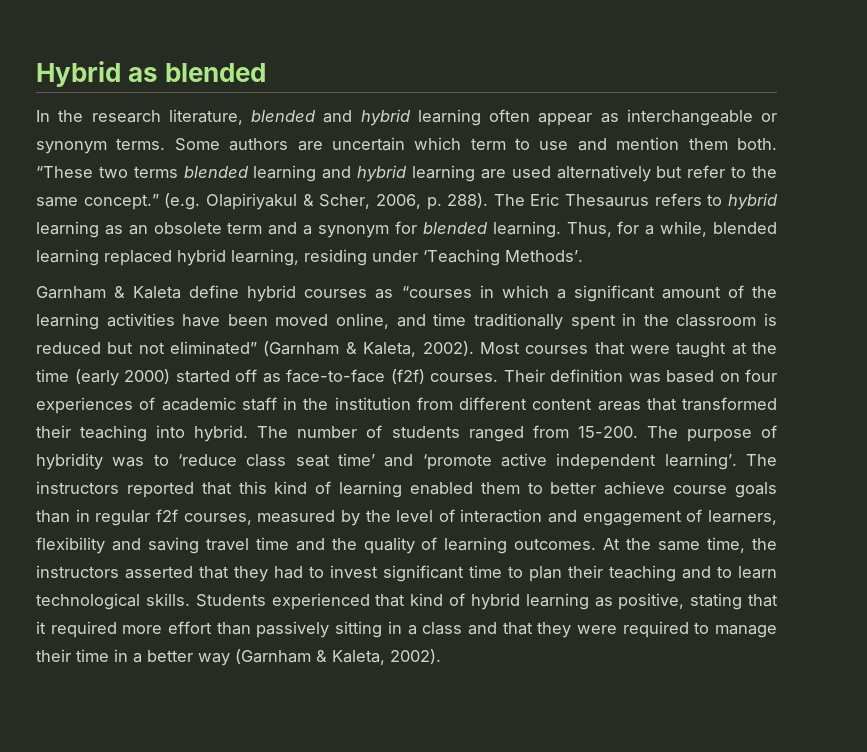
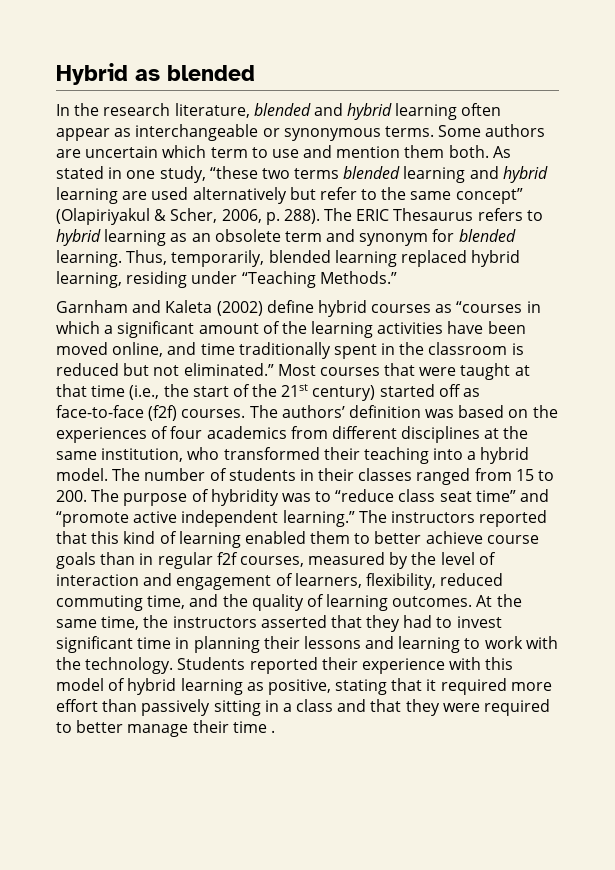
[36,141,107,154] synonym -> [283,128,381,141] synonymous
[36,166,93,178] “These -> [492,146,511,158] [56,166,258,183] As stated in one study, “these
[83,193,297,210] concept.” (e.g. Olapiriyakul -> [455,188,523,204] [56,208,150,225] concept” (Olapiriyakul
[530,193,560,206] Eric -> [356,209,390,221] ERIC
[303,225,313,235] a -> (356, 235) none
[617,221,708,237] for a while, -> [171,250,265,267] temporarily,
[423,249,583,266] ‘Teaching Methods’. -> [241,271,397,288] “Teaching Methods.”
[114,286,182,299] & Kaleta -> [132,300,263,316] and Kaleta (2002)
[170,341,474,357] eliminated” (Garnham & Kaleta, 2002). -> [183,363,274,376] eliminated.”
[752,342,777,354] [36,369,170,386] the time (early 2000) -> [56,384,376,401] that time (i.e., the start of the 21st century)
[503,369,545,382] Their -> [249,405,345,418] The authors’
[745,369,777,382] four -> [532,405,558,418] the
[161,397,677,411] academic staff in the institution from different content areas that -> [170,426,529,443] [56,447,220,462] four academics from different disciplines at the same institution, who
[194,425,249,442] hybrid. -> [467,447,530,464] [56,468,108,481] a hybrid model.
[468,425,638,442] ranged from 15-200. -> [299,468,555,485] [56,490,87,502] in their classes ranged from 15 to 200.
[178,454,237,466] ‘reduce -> [335,489,395,502] “reduce
[338,453,492,470] time’ and ‘promote -> [475,489,550,502] [56,511,129,527] time” and “promote
[664,453,737,470] learning’. -> [282,510,355,527] learning.”
[36,537,289,554] flexibility and saving travel time -> [365,573,504,590] [56,595,186,611] flexibility, reduced commuting time,
[508,565,777,582] [36,593,444,610] to plan their teaching and to learn technological skills. Students experienced that kind -> [175,636,558,653] [56,657,514,674] [56,678,104,691] in planning their lessons and learning to work with the technology. Students reported their experience with this model
(710, 628) none -> [76,720,124,733] better
[114,649,441,666] in a better way (Garnham & Kaleta, 2002). -> [270,730,275,733] .

